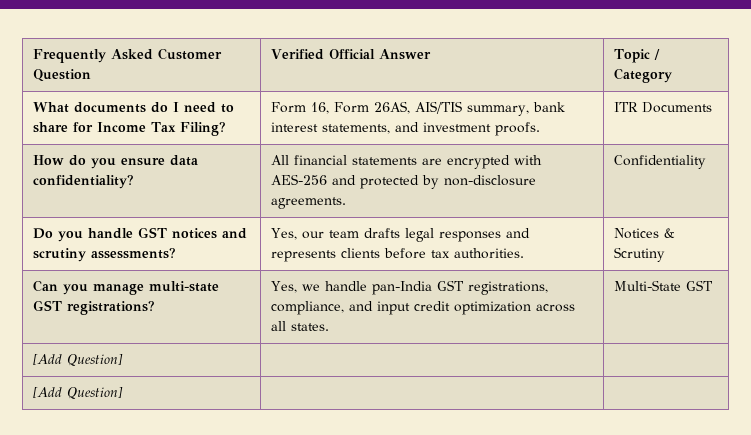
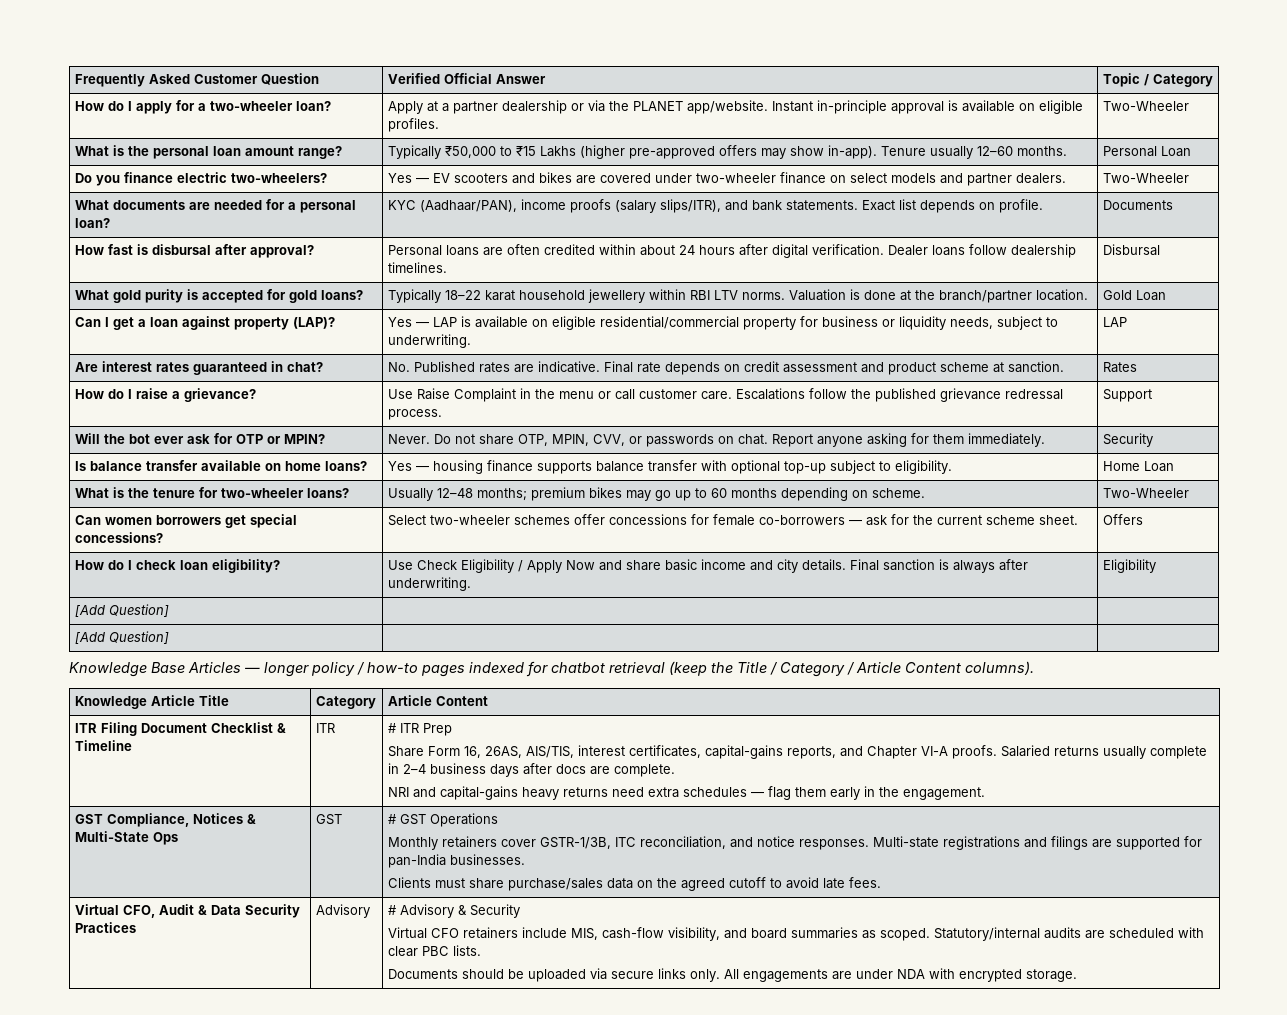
[32,102,234,113] [32,122,226,136] [270,101,565,116] [270,122,540,136] [613,102,712,113] [32,155,198,169] [32,175,134,189] [270,155,542,169] [270,174,536,189] [270,197,346,209] [613,155,706,169] [32,227,247,242] [32,248,176,262] [270,228,530,242] [270,248,524,262] [613,228,675,239] [613,247,665,262] [32,280,219,295] [32,300,155,315] [270,280,548,295] [270,301,575,315] [270,321,329,331] [613,280,713,291] [32,354,123,366] [32,387,123,399] What documents do I need to share for Income Tax Filing? | Form 16, Form 26AS, AIS/TIS summary, bank interest statements, and investment proofs. | ITR Documents // How do you ensure data confidentiality? | All financial statements are encrypted with AES-256 and protected by non-disclosure agreements. | Confidentiality // Do you handle GST notices and scrutiny assessments? | Yes, our team drafts legal responses and represents clients before tax authorities. | Notices & Scrutiny // Can you manage multi-state GST registrations? | Yes, we handle pan-India GST registrations, compliance, and input credit optimization across all states. | Multi-State GST // [Add Question] | | // [Add Question] | | -> [74,100,331,114] [387,100,1083,114] [387,118,439,132] [1102,101,1189,111] [74,145,342,159] [387,145,1067,159] [1102,146,1191,157] [74,172,327,186] [387,172,1066,186] [1102,173,1189,183] [74,199,356,213] [74,218,110,228] [387,199,1043,213] [1102,200,1173,210] [74,244,314,258] [387,244,1076,258] [387,262,447,273] [1102,244,1160,256] [74,289,363,303] [387,289,1088,303] [1102,290,1166,301] [74,316,335,330] [387,316,1058,330] [387,334,471,348] [1102,317,1127,327] [74,361,323,375] [387,361,1064,375] [1102,362,1137,373] [74,388,256,402] [387,388,1063,402] [387,409,442,420] [1102,389,1152,402] [74,433,325,444] [387,433,1045,447] [1102,433,1153,447] [74,460,367,471] [387,460,952,474] [1102,461,1174,472] [74,487,349,498] [387,487,925,501] [1102,488,1189,498] [74,514,297,528] [74,532,163,543] [387,514,1078,526] [1102,514,1143,525] [74,559,280,573] [387,559,1028,573] [387,577,471,591] [1102,559,1156,573] [74,604,169,617] [74,631,169,644] [69,661,1034,677] [74,695,229,709] [315,696,376,709] [387,695,488,706] [74,722,286,736] [74,740,132,751] [315,723,335,733] [387,723,452,736] [387,745,1207,759] [387,763,675,777] [387,786,985,800] [74,813,256,827] [74,831,178,845] [315,814,342,825] [387,813,498,827] [387,836,1202,850] [387,854,525,868] [387,877,881,891] [74,904,300,918] [74,922,136,933] [315,904,370,918] [387,904,520,918] [387,927,1204,941] [387,945,481,957] [387,968,1077,982] How do I apply for a two-wheeler loan? | Apply at a partner dealership or via the PLANET app/website. Instant in-principle approval is available on eligible profiles. | Two-Wheeler // What is the personal loan amount range? | Typically ₹50,000 to ₹15 Lakhs (higher pre-approved offers may show in-app). Tenure usually 12–60 months. | Personal Loan // Do you finance electric two-wheelers? | Yes — EV scooters and bikes are covered under two-wheeler finance on select models and partner dealers. | Two-Wheeler // What documents are needed for a personal loan? | KYC (Aadhaar/PAN), income proofs (salary slips/ITR), and bank statements. Exact list depends on profile. | Documents // How fast is disbursal after approval? | Personal loans are often credited within about 24 hours after digital verification. Dealer loans follow dealership timelines. | Disbursal // What gold purity is accepted for gold loans? | Typically 18–22 karat household jewellery within RBI LTV norms. Valuation is done at the branch/partner location. | Gold Loan // Can I get a loan against property (LAP)? | Yes — LAP is available on eligible residential/commercial property for business or liquidity needs, subject to underwriting. | LAP // Are interest rates guaranteed in chat? | No. Published rates are indicative. Final rate depends on credit assessment and product scheme at sanction. | Rates // How do I raise a grievance? | Use Raise Complaint in the menu or call customer care. Escalations follow the published grievance redressal process. | Support // Will the bot ever ask for OTP or MPIN? | Never. Do not share OTP, MPIN, CVV, or passwords on chat. Report anyone asking for them immediately. | Security // Is balance transfer available on home loans? | Yes — housing finance supports balance transfer with optional top-up subject to eligibility. | Home Loan // What is the tenure for two-wheeler loans? | Usually 12–48 months; premium bikes may go up to 60 months depending on scheme. | Two-Wheeler // Can women borrowers get special concessions? | Select two-wheeler schemes offer concessions for female co-borrowers — ask for the current scheme sheet. | Offers // How do I check loan eligibility? | Use Check Eligibility / Apply Now and share basic income and city details. Final sanction is always after underwriting. | Eligibility // [Add Question] | | // [Add Question] | | // Knowledge Base Articles — longer policy / how-to pages indexed for chatbot retrieval (keep the Title / Category / Article Content columns). // Knowledge Article Title | Category | Article Content // ITR Filing Document Checklist & Timeline | ITR | # ITR Prep // Share Form 16, 26AS, AIS/TIS, interest certificates, capital-gains reports, and Chapter VI-A proofs. Salaried returns usually complete in 2–4 business days after docs are complete. // NRI and capital-gains heavy returns need extra schedules — flag them early in the engagement. // GST Compliance, Notices & Multi-State Ops | GST | # GST Operations // Monthly retainers cover GSTR-1/3B, ITC reconciliation, and notice responses. Multi-state registrations and filings are supported for pan-India businesses. // Clients must share purchase/sales data on the agreed cutoff to avoid late fees. // Virtual CFO, Audit & Data Security Practices | Advisory | # Advisory & Security // Virtual CFO retainers include MIS, cash-flow visibility, and board summaries as scoped. Statutory/internal audits are scheduled with clear PBC lists. // Documents should be uploaded via secure links only. All engagements are under NDA with encrypted storage.

